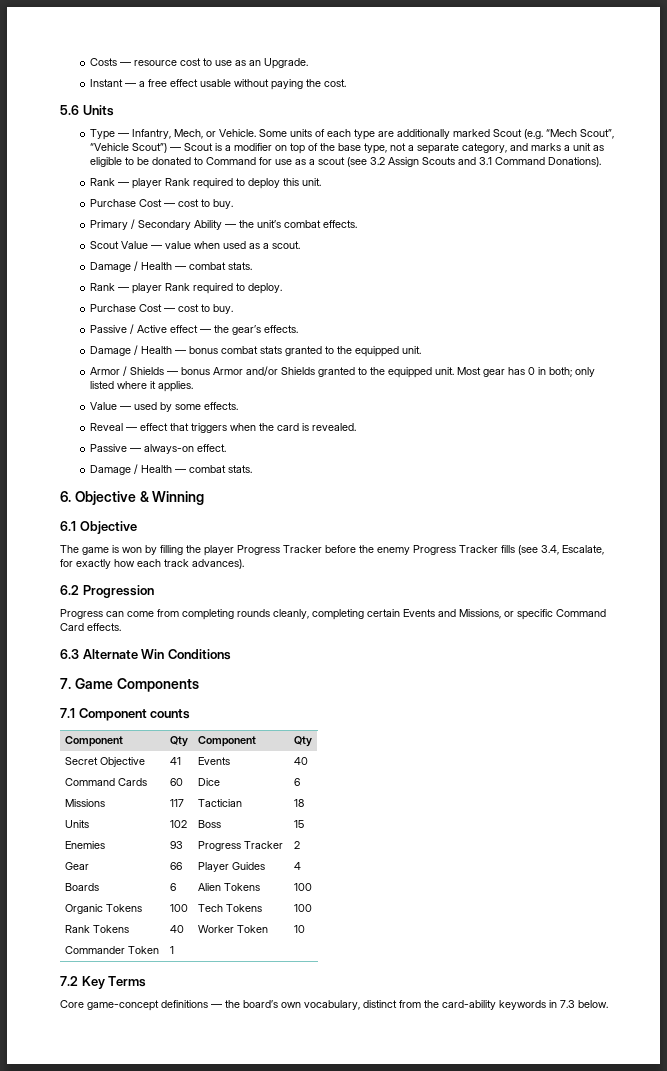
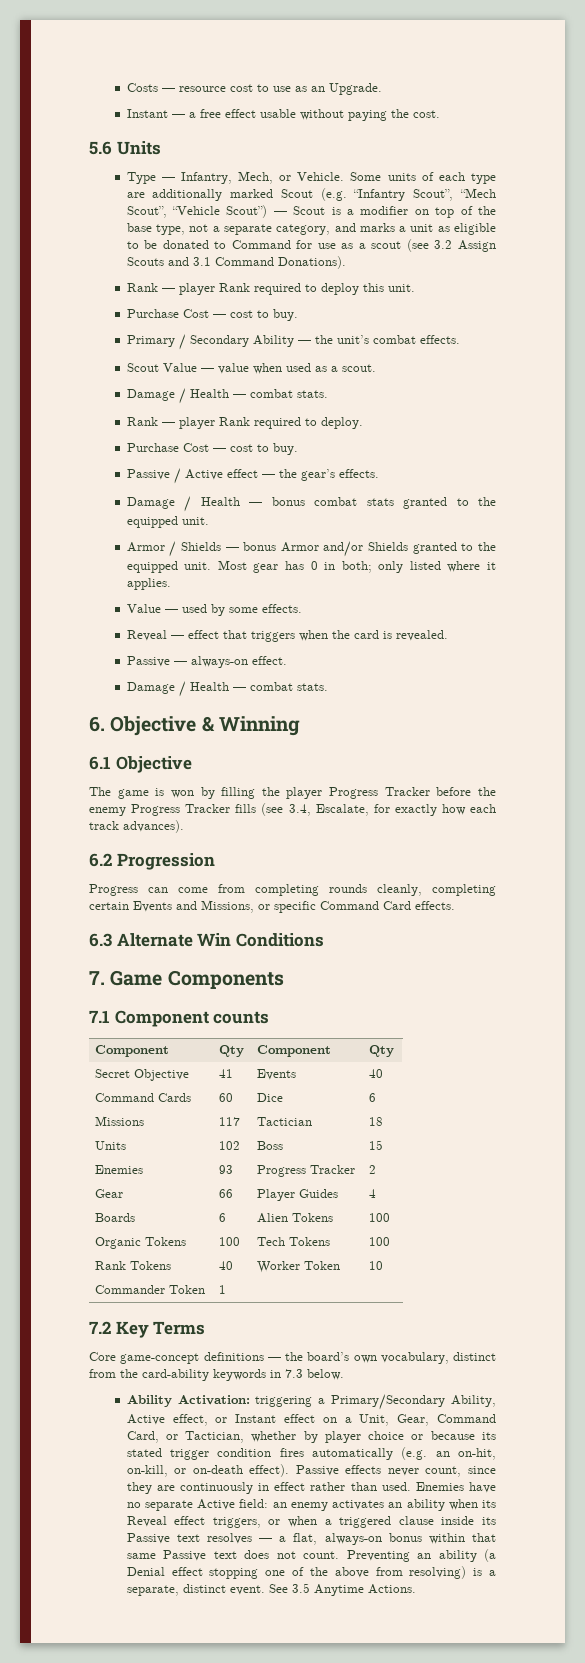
(543, 134) none -> [353,189,454,201] “Infantry Scout”,
(608, 1004) none -> [126,1394,496,1410] [126,1414,496,1426] [126,1431,496,1443] [126,1447,496,1460] [126,1464,496,1477] [126,1482,497,1494] [126,1499,496,1511] [126,1516,497,1528] [126,1533,497,1545] [126,1549,496,1562] [126,1566,496,1579] [126,1583,416,1596] // Ability Activation: triggering a Primary/Secondary Ability, Active effect, or Instant effect on a Unit, Gear, Command Card, or Tactician, whether by player choice or because its stated trigger condition fires automatically (e.g. an on-hit, on-kill, or on-death effect). Passive effects never count, since they are continuously in effect rather than used. Enemies have no separate Active field: an enemy activates an ability when its Reveal effect triggers, or when a triggered clause inside its Passive text resolves — a flat, always-on bonus within that same Passive text does not count. Preventing an ability (a Denial effect stopping one of the above from resolving) is a separate, distinct event. See 3.5 Anytime Actions.

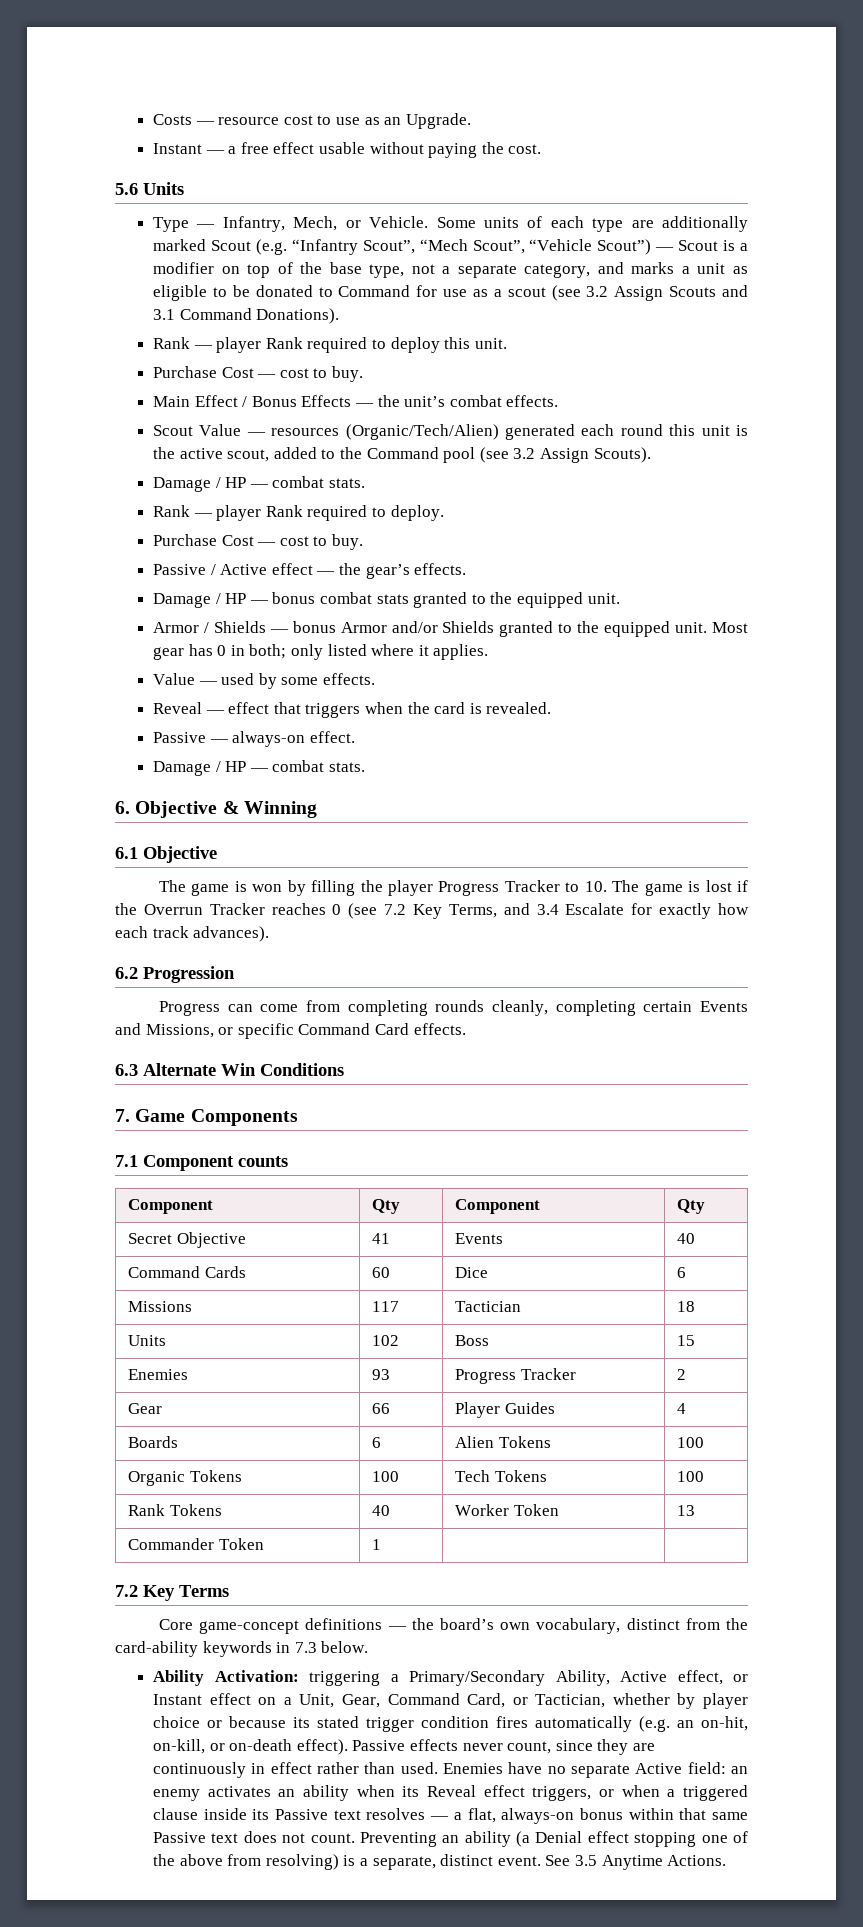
[126,334,294,350] Primary / Secondary Ability -> [153,395,352,407] Main Effect / Bonus Effects
[217,363,376,374] [126,388,229,404] value when used as a scout. // Damage / Health -> [271,424,748,440] [153,447,651,463] [153,477,247,492] resources (Organic/Tech/Alien) generated each round this unit is the active scout, added to the Command pool (see 3.2 Assign Scouts). // Damage / HP
[200,497,240,506] Health -> [225,593,247,604] HP
[189,682,229,691] Health -> [225,761,247,772] HP
[436,787,496,796] [89,803,369,816] before the enemy Progress Tracker fills (see 3.4, Escalate, -> [565,880,748,896] [115,903,625,919] to 10. The game is lost if the Overrun Tracker reaches 0 (see 7.2 Key Terms, and 3.4 Escalate
[369,1261,384,1270] 10 -> [677,1505,696,1516] 13

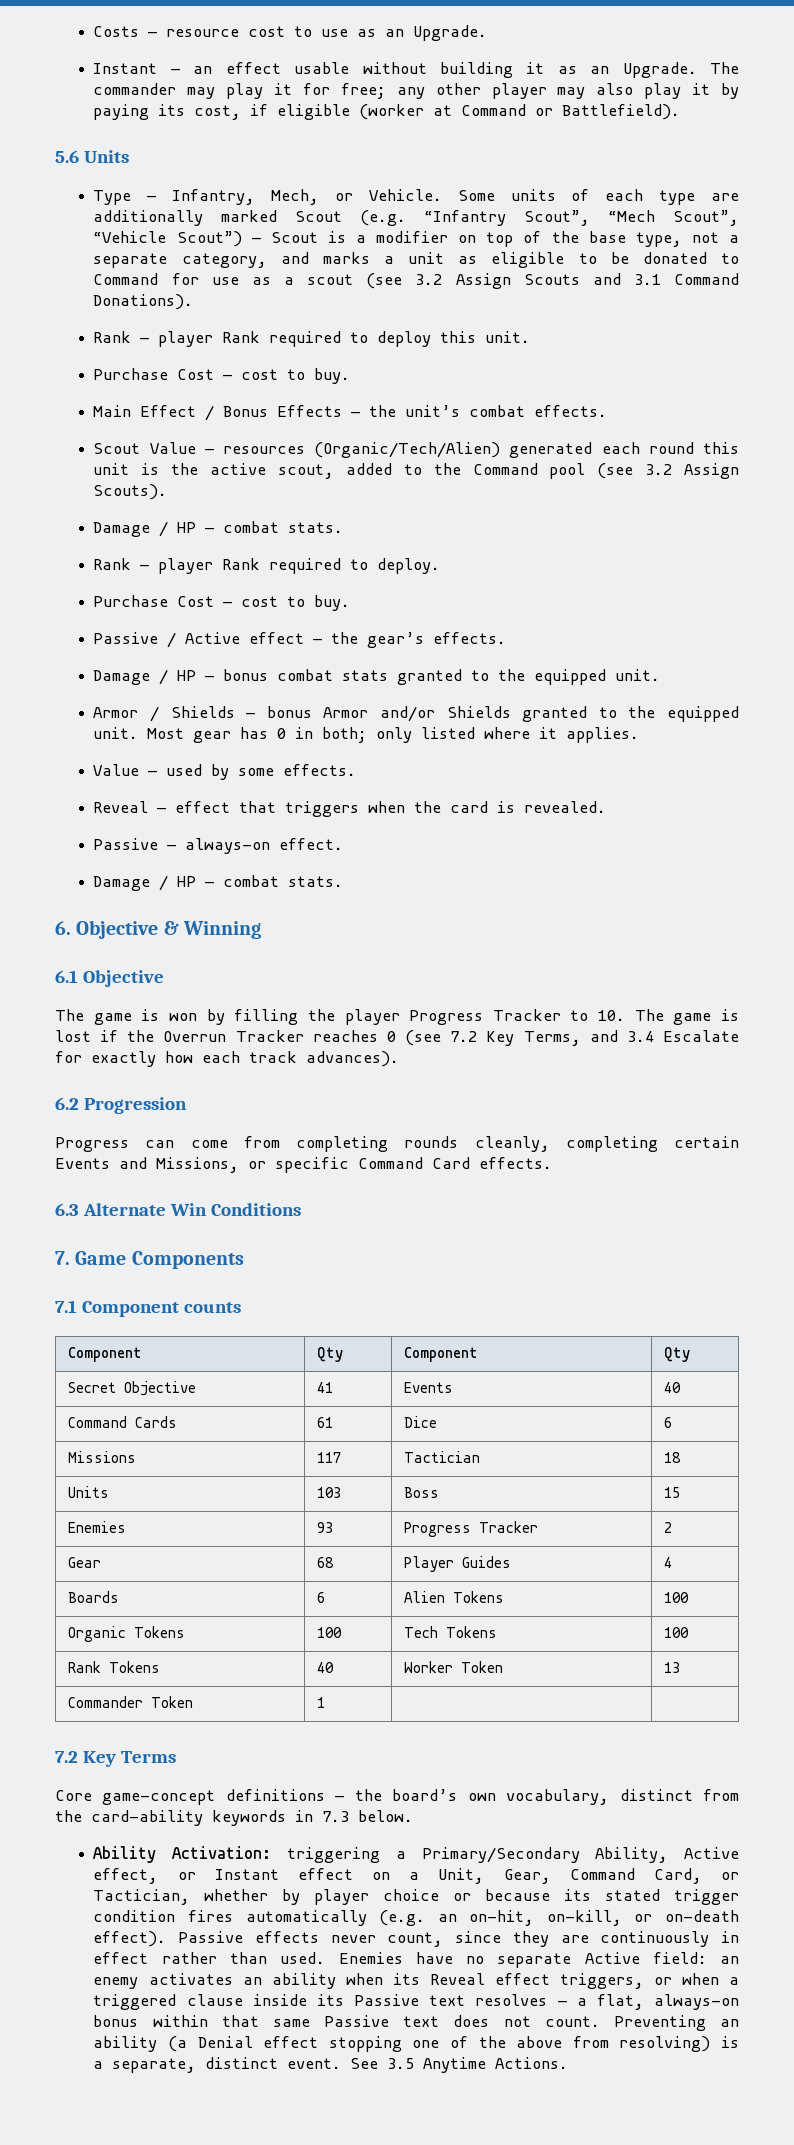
[228,142,269,154] a free -> [193,66,213,74] an
[428,142,542,158] paying the cost. -> [439,62,739,78] [93,83,740,99] [93,104,681,120] building it as an Upgrade. The commander may play it for free; any other player may also play it by paying its cost, if eligible (worker at Command or Battlefield).
[372,1267,391,1278] 60 -> [317,1417,334,1428] 61
[372,1335,400,1346] 102 -> [317,1487,342,1498] 103
[372,1403,391,1414] 66 -> [317,1557,335,1568] 68

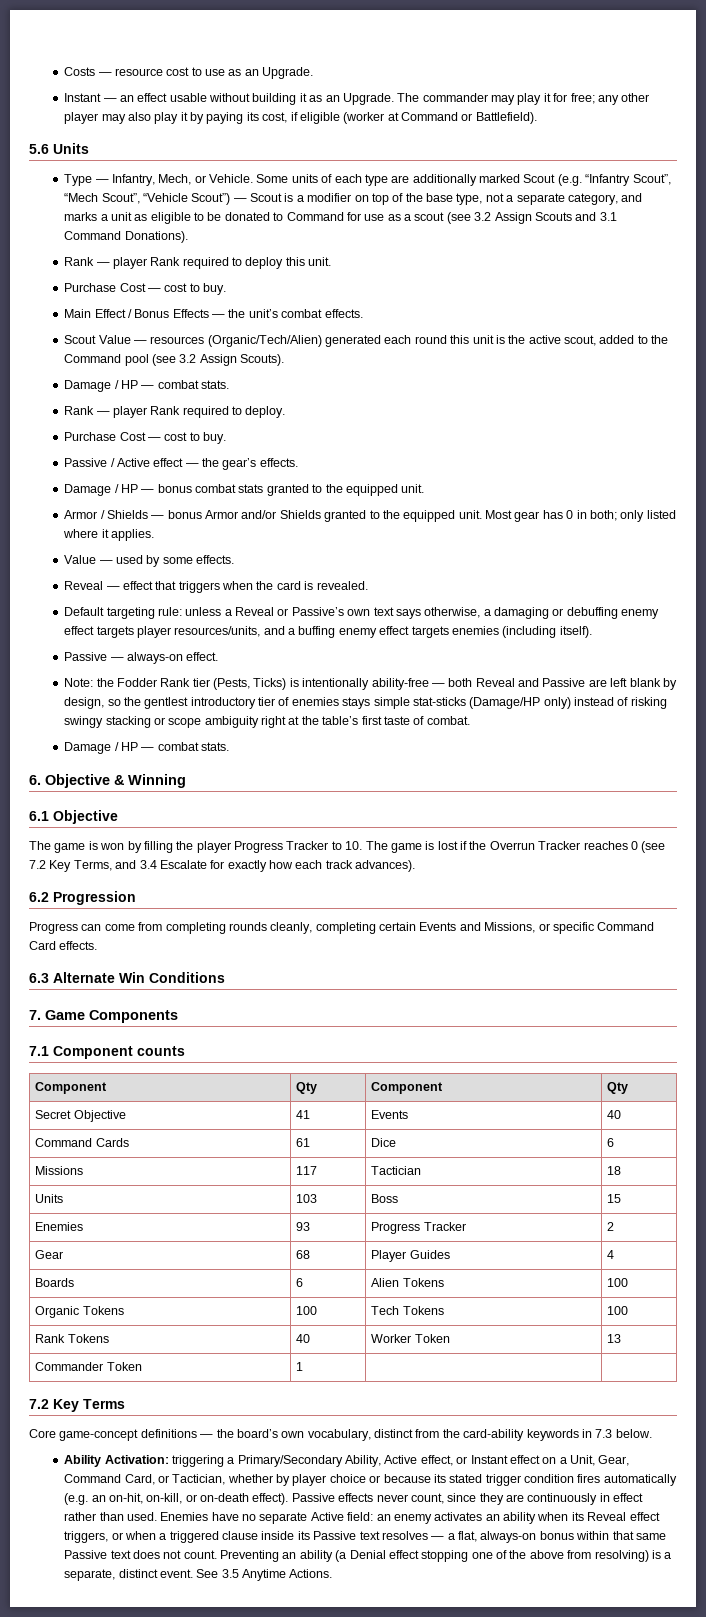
[93,838,344,854] Passive — always-on effect. -> [64,607,660,619] [64,626,592,638] [64,652,219,664] [64,678,677,690] [64,697,667,709] [64,716,470,728] Default targeting rule: unless a Reveal or Passive’s own text says otherwise, a damaging or debuffing enemy effect targets player resources/units, and a buffing enemy effect targets enemies (including itself). // Passive — always-on effect. // Note: the Fodder Rank tier (Pests, Ticks) is intentionally ability-free — both Reveal and Passive are left blank by design, so the gentlest introductory tier of enemies stays simple stat-sticks (Damage/HP only) instead of risking swingy stacking or scope ambiguity right at the table’s first taste of combat.

